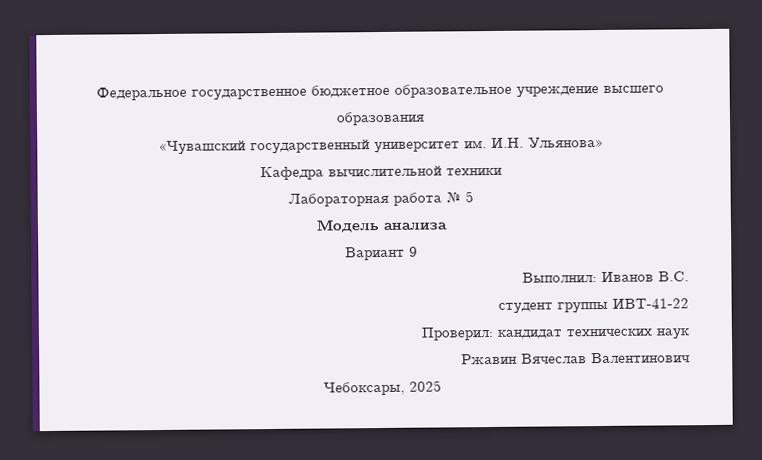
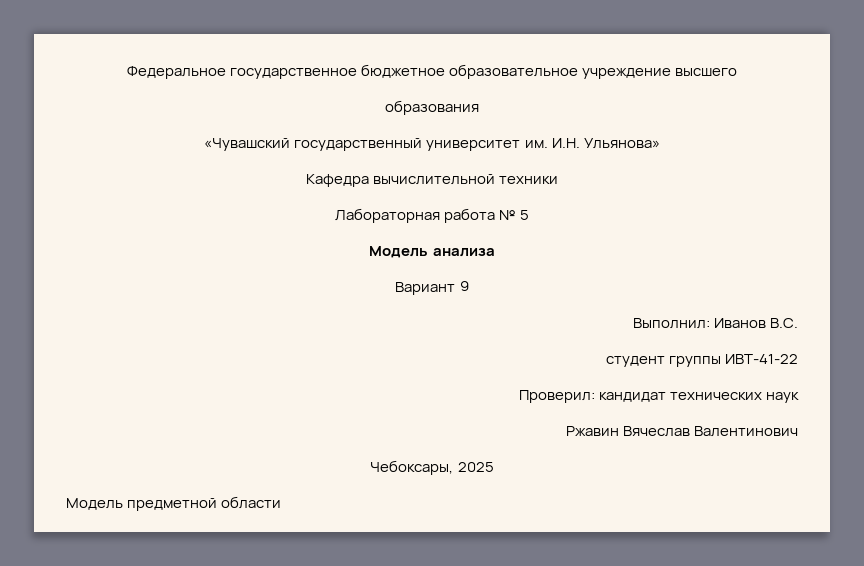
(442, 386) none -> [66,496,282,511] // Модель предметной области

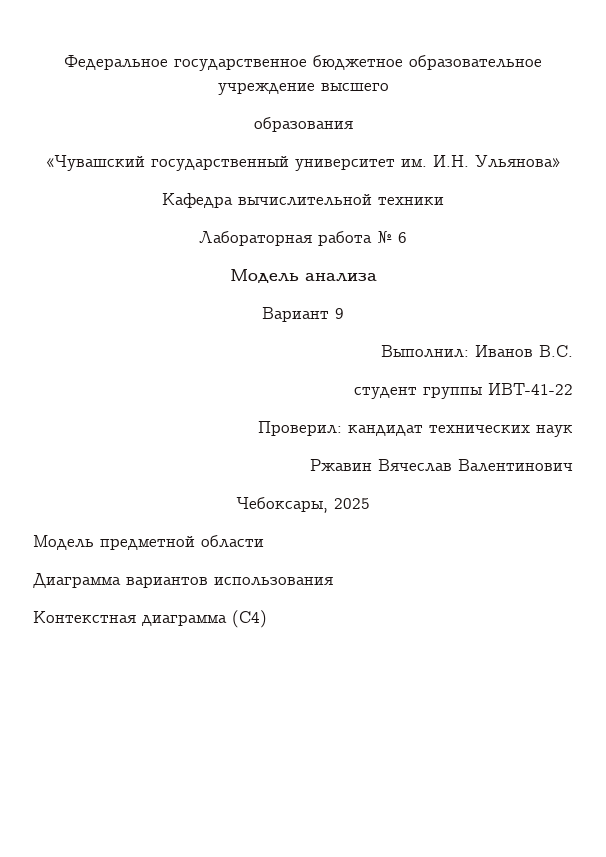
[520,210,530,220] 5 -> [398,232,407,243] 6
(282, 502) none -> [33,573,333,588] [33,610,267,628] // Диаграмма вариантов использования // Контекстная диаграмма (C4)

